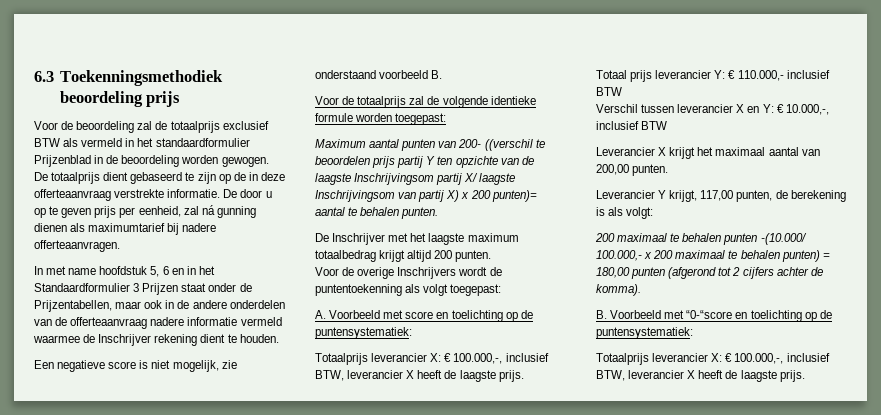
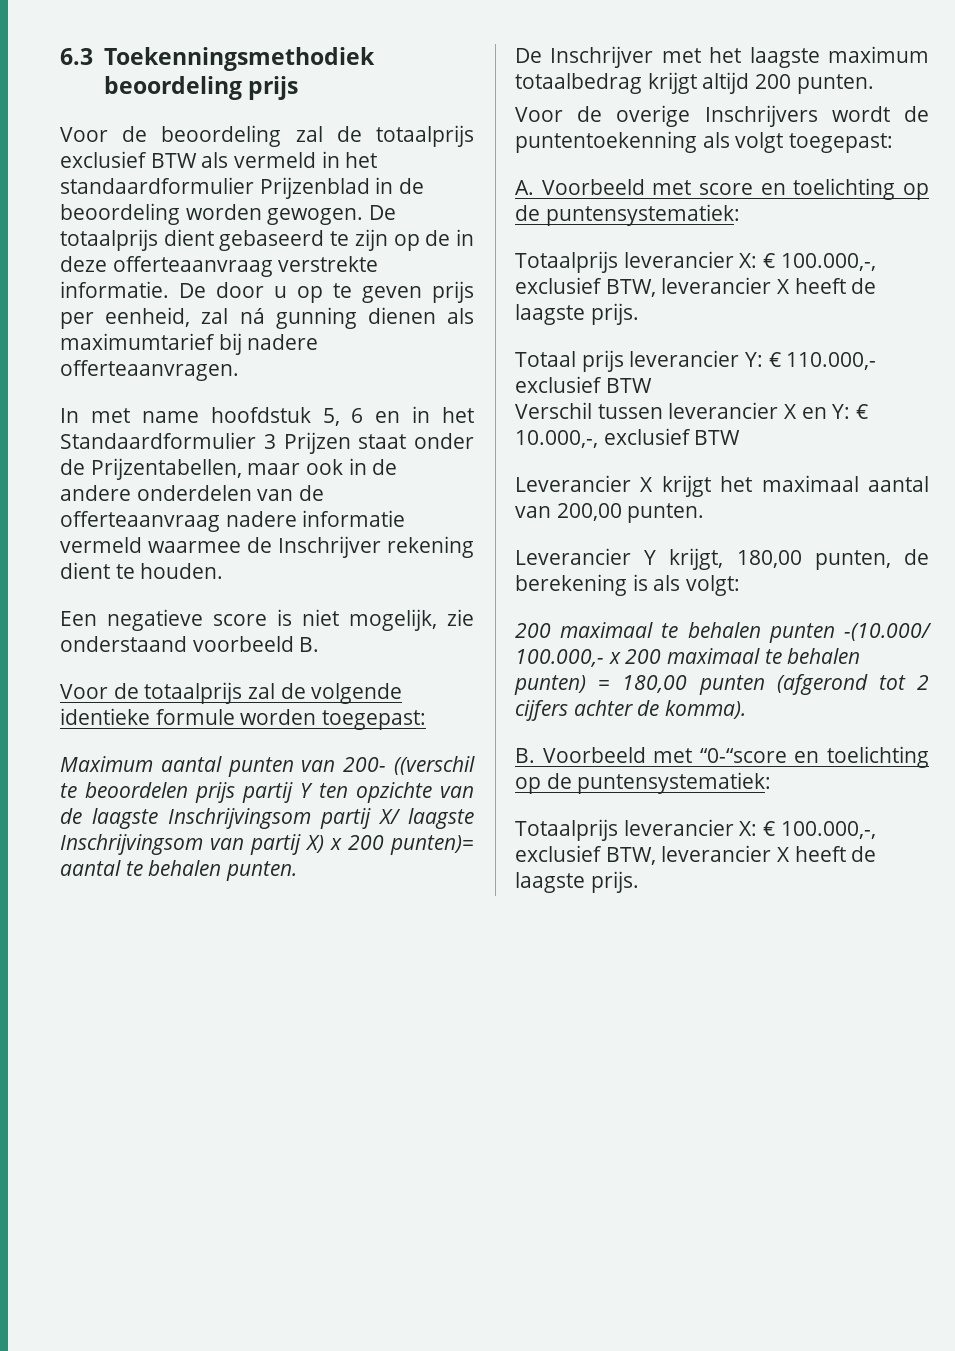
[505,353,549,362] inclusief -> [515,277,602,294] exclusief
[786,70,830,79] inclusief -> [515,376,602,393] exclusief
[596,121,639,130] inclusief -> [603,428,691,445] exclusief
[700,190,734,201] 117,00 -> [736,550,802,568] 180,00
[786,353,830,362] inclusief -> [515,845,602,862] exclusief

